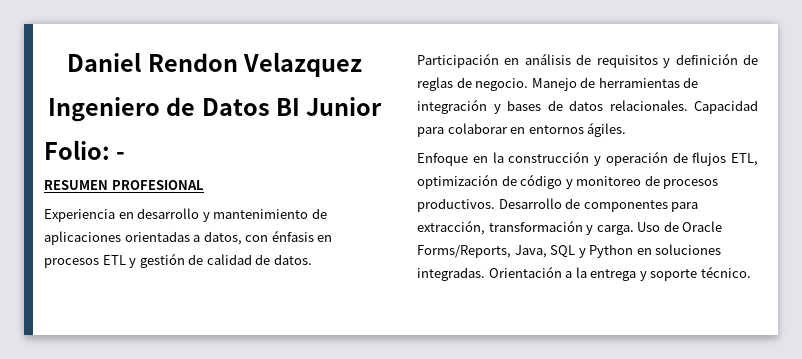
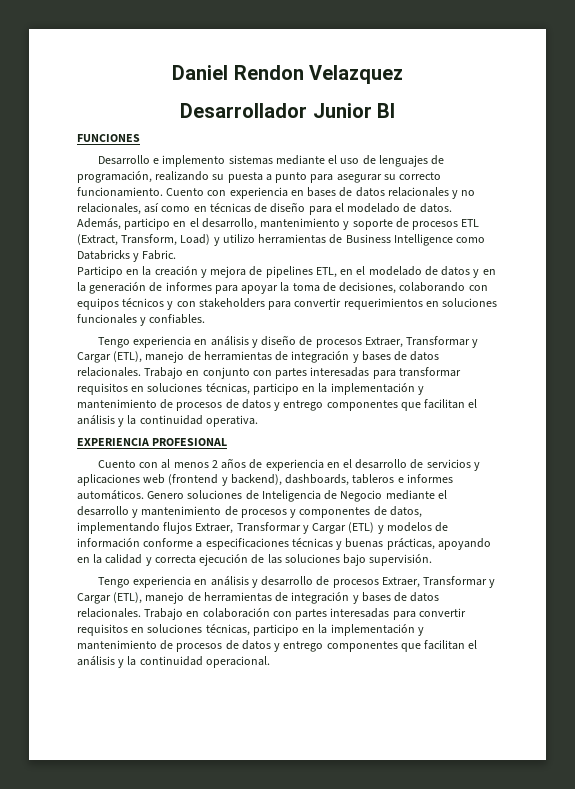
[47,97,383,122] [44,140,126,160] [44,180,204,190] [44,208,327,222] [44,230,333,245] [44,253,312,268] [417,53,758,68] [417,77,699,91] [417,99,758,114] [417,122,627,137] [417,151,758,166] [417,174,719,189] [417,198,699,212] [417,220,723,235] [417,244,722,258] [417,266,751,281] Ingeniero de Datos BI Junior // Folio: - // RESUMEN PROFESIONAL // Experiencia en desarrollo y mantenimiento de aplicaciones orientadas a datos, con énfasis en procesos ETL y gestión de calidad de datos. Participación en análisis de requisitos y definición de reglas de negocio. Manejo de herramientas de integración y bases de datos relacionales. Capacidad para colaborar en entornos ágiles. // Enfoque en la construcción y operación de flujos ETL, optimización de código y monitoreo de procesos productivos. Desarrollo de componentes para extracción, transformación y carga. Uso de Oracle Forms/Reports, Java, SQL y Python en soluciones integradas. Orientación a la entrega y soporte técnico. -> [180,103,395,118] [77,134,140,142] [97,155,444,167] [77,171,442,183] [77,187,476,199] [77,202,452,215] [77,218,480,230] [77,234,486,246] [77,250,177,262] [77,266,496,278] [77,282,488,294] [77,298,498,310] [77,314,206,326] [97,335,479,348] [77,351,440,363] [77,367,461,379] [77,383,424,395] [77,399,478,411] [77,415,258,427] [77,438,228,446] [97,458,480,471] [77,474,453,486] [77,490,447,502] [77,506,422,518] [77,522,449,534] [77,538,491,550] [77,554,433,566] [97,576,496,588] [77,592,440,604] [77,608,466,620] [77,624,424,636] [77,640,478,652] [77,656,270,668] Desarrollador Junior BI // FUNCIONES // Desarrollo e implemento sistemas mediante el uso de lenguajes de programación, realizando su puesta a punto para asegurar su correcto funcionamiento. Cuento con experiencia en bases de datos relacionales y no relacionales, así como en técnicas de diseño para el modelado de datos. Además, participo en el desarrollo, mantenimiento y soporte de procesos ETL (Extract, Transform, Load) y utilizo herramientas de Business Intelligence como Databricks y Fabric. // Participo en la creación y mejora de pipelines ETL, en el modelado de datos y en la generación de informes para apoyar la toma de decisiones, colaborando con equipos técnicos y con stakeholders para convertir requerimientos en soluciones funcionales y confiables. // Tengo experiencia en análisis y diseño de procesos Extraer, Transformar y Cargar (ETL), manejo de herramientas de integración y bases de datos relacionales. Trabajo en conjunto con partes interesadas para transformar requisitos en soluciones técnicas, participo en la implementación y mantenimiento de procesos de datos y entrego componentes que facilitan el análisis y la continuidad operativa. // EXPERIENCIA PROFESIONAL // Cuento con al menos 2 años de experiencia en el desarrollo de servicios y aplicaciones web (frontend y backend), dashboards, tableros e informes automáticos. Genero soluciones de Inteligencia de Negocio mediante el desarrollo y mantenimiento de procesos y componentes de datos, implementando flujos Extraer, Transformar y Cargar (ETL) y modelos de información conforme a especificaciones técnicas y buenas prácticas, apoyando en la calidad y correcta ejecución de las soluciones bajo supervisión. // Tengo experiencia en análisis y desarrollo de procesos Extraer, Transformar y Cargar (ETL), manejo de herramientas de integración y bases de datos relacionales. Trabajo en colaboración con partes interesadas para convertir requisitos en soluciones técnicas, participo en la implementación y mantenimiento de procesos de datos y entrego componentes que facilitan el análisis y la continuidad operacional.

